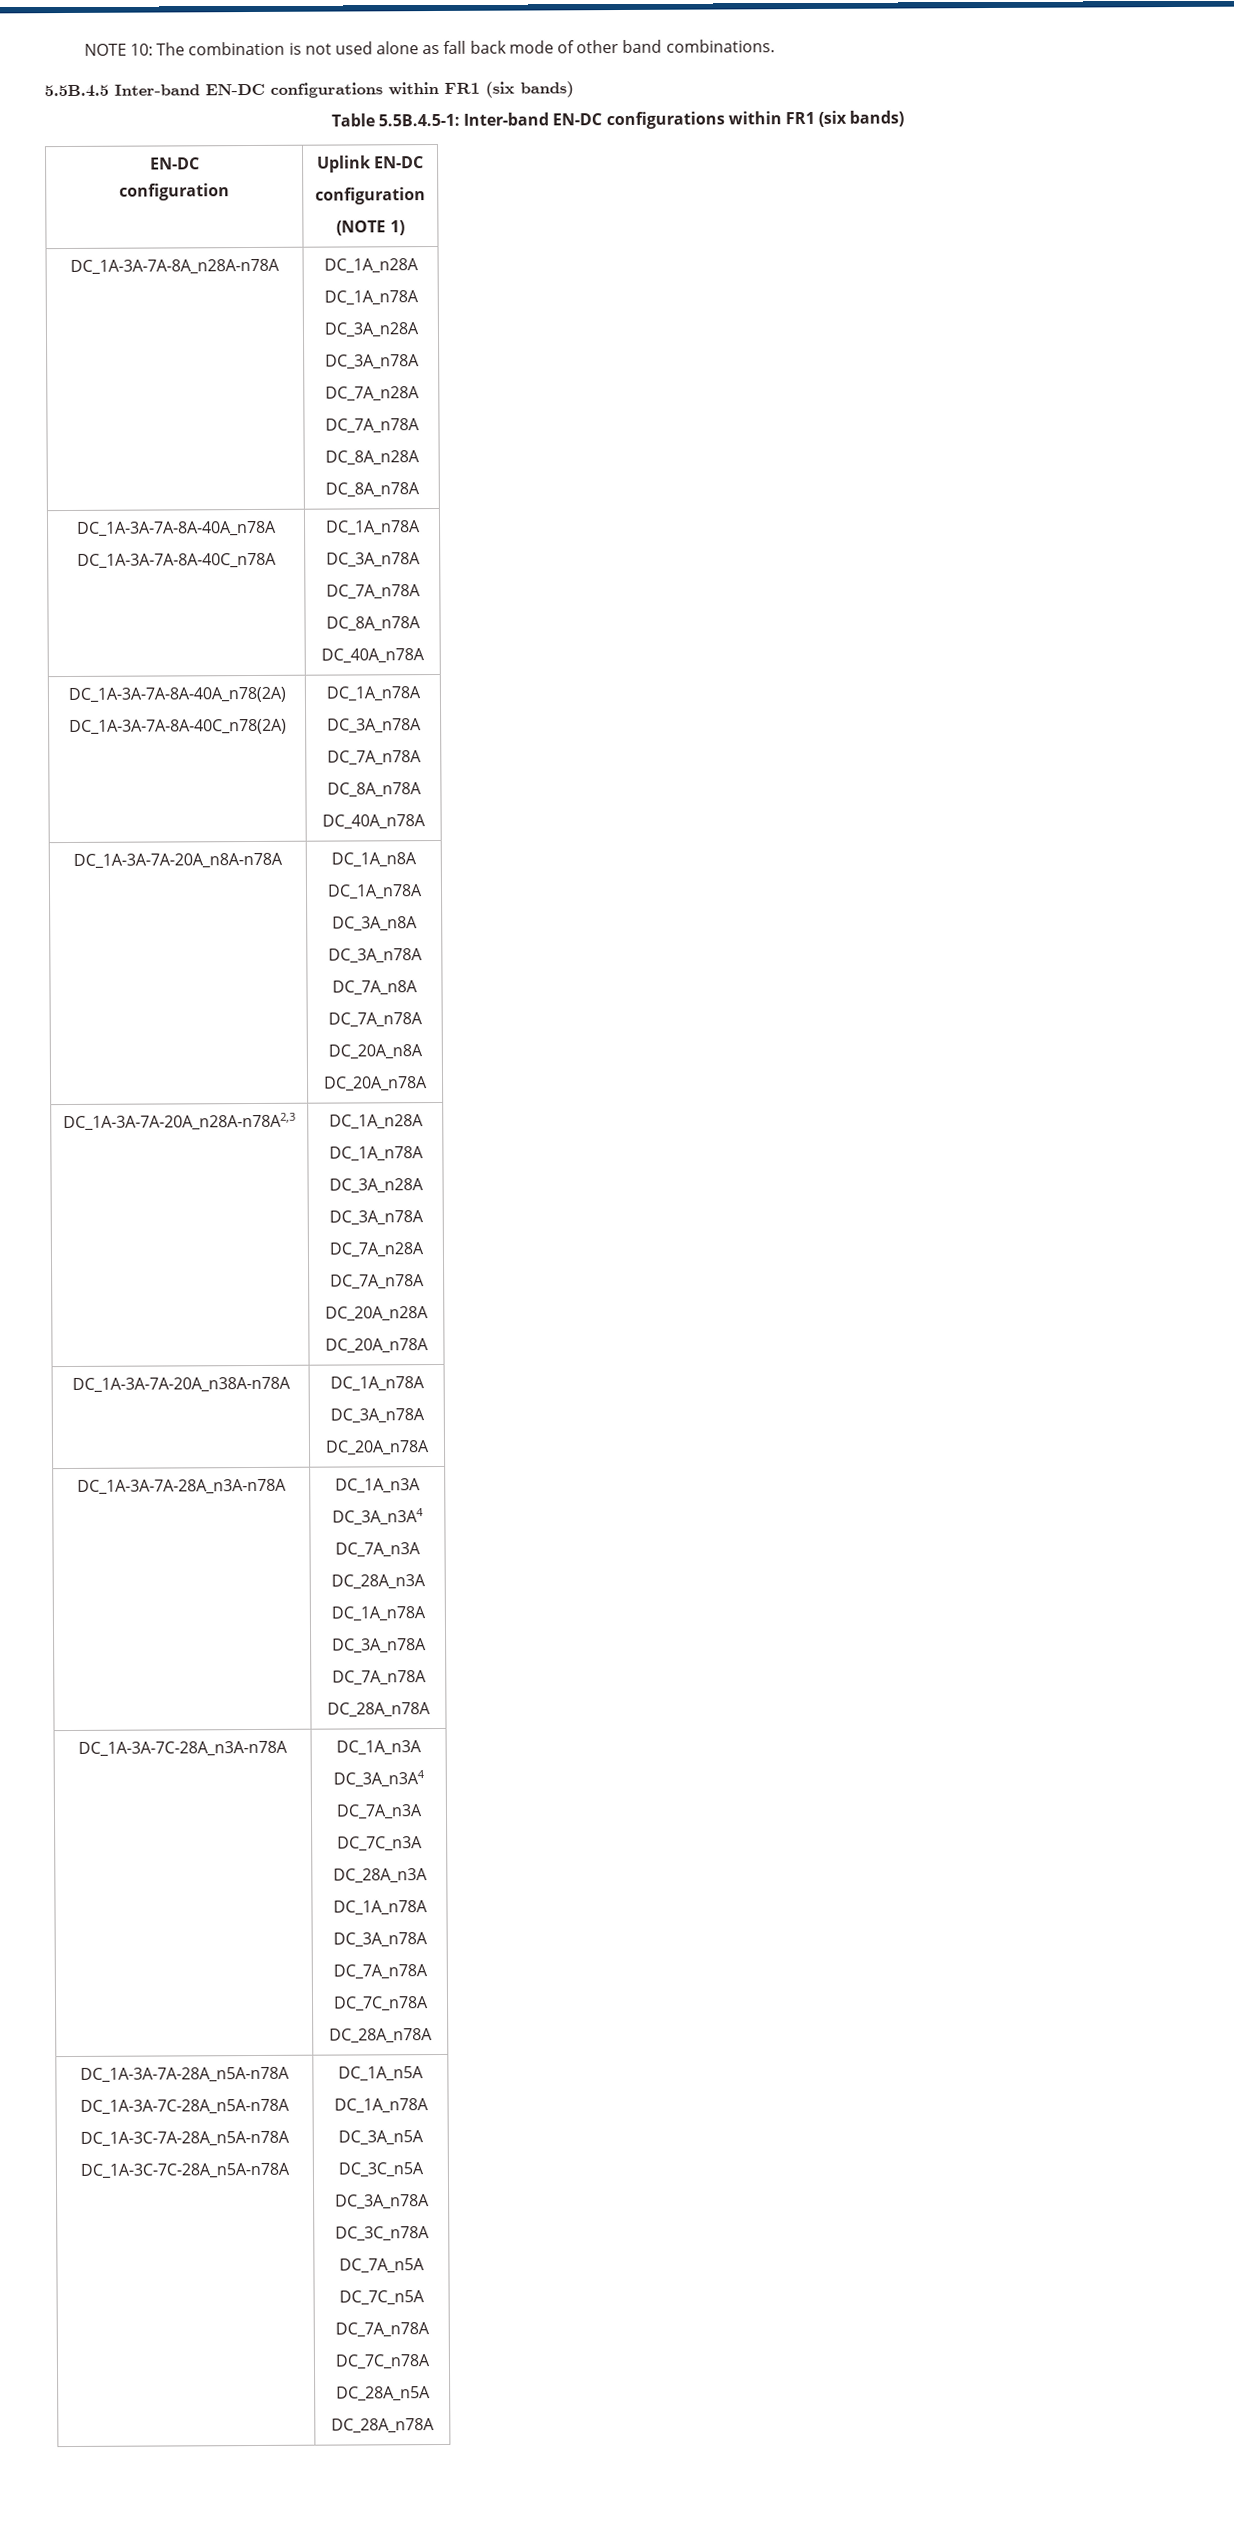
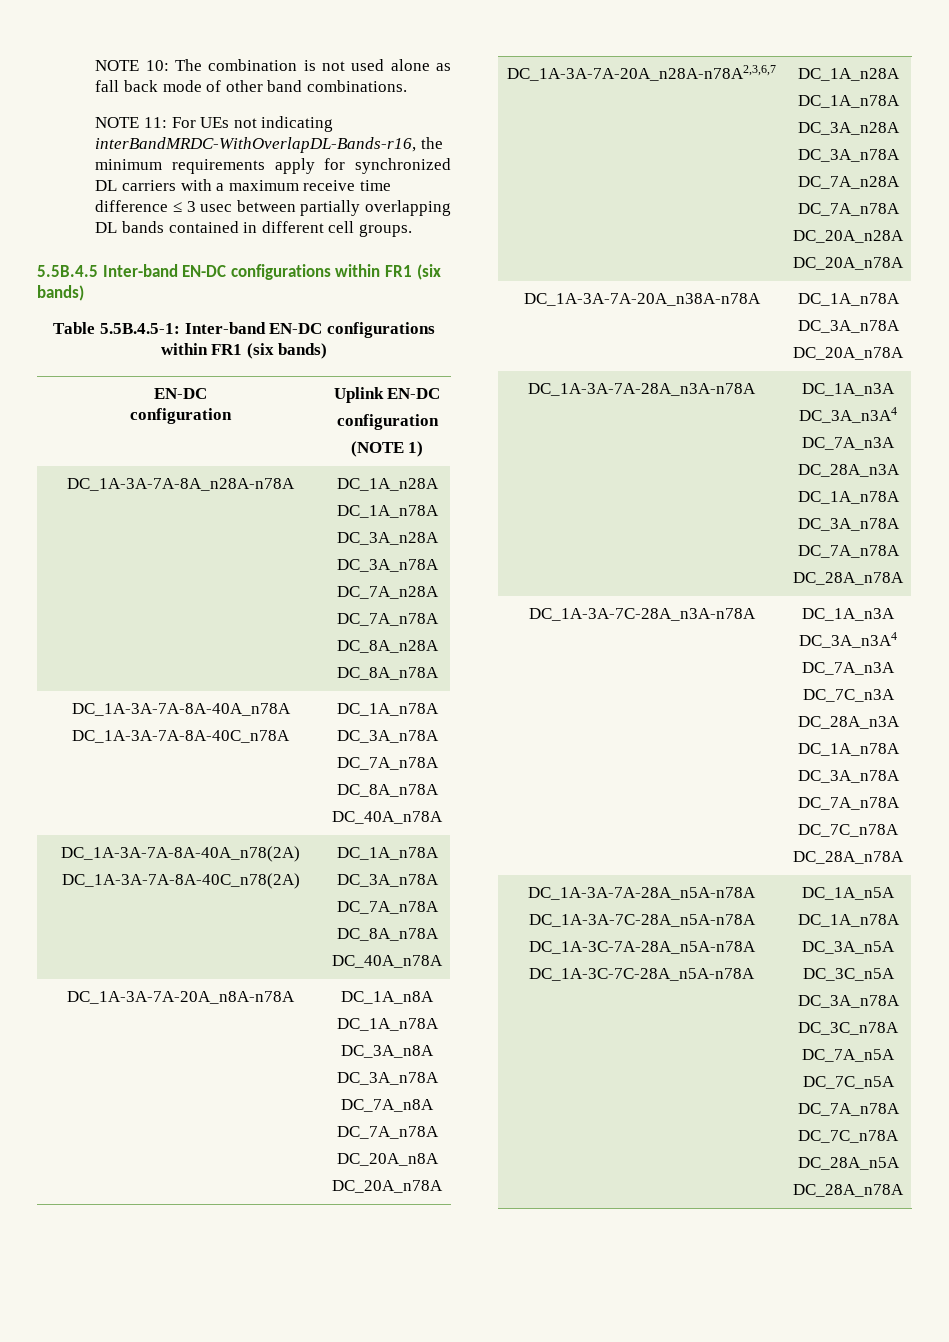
(775, 46) none -> [95,116,334,132] [95,137,443,153] [95,158,451,174] [95,179,391,191] [95,200,451,216] [95,221,412,237] // NOTE 11: For UEs not indicating interBandMRDC-WithOverlapDL-Bands-r16, the minimum requirements apply for synchronized DL carriers with a maximum receive time difference ≤ 3 usec between partially overlapping DL bands contained in different cell groups.
[63,1112,296,1132] DC_1A-3A-7A-20A_n28A-n78A2,3 -> [507,65,776,81] DC_1A-3A-7A-20A_n28A-n78A2,3,6,7

